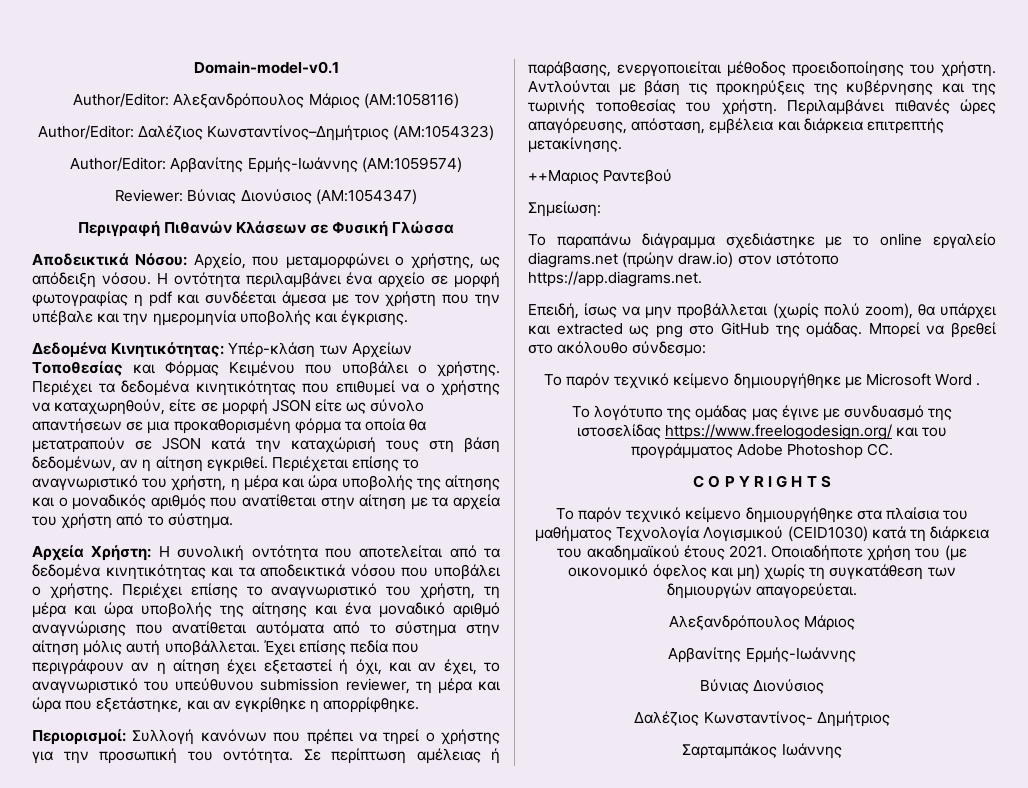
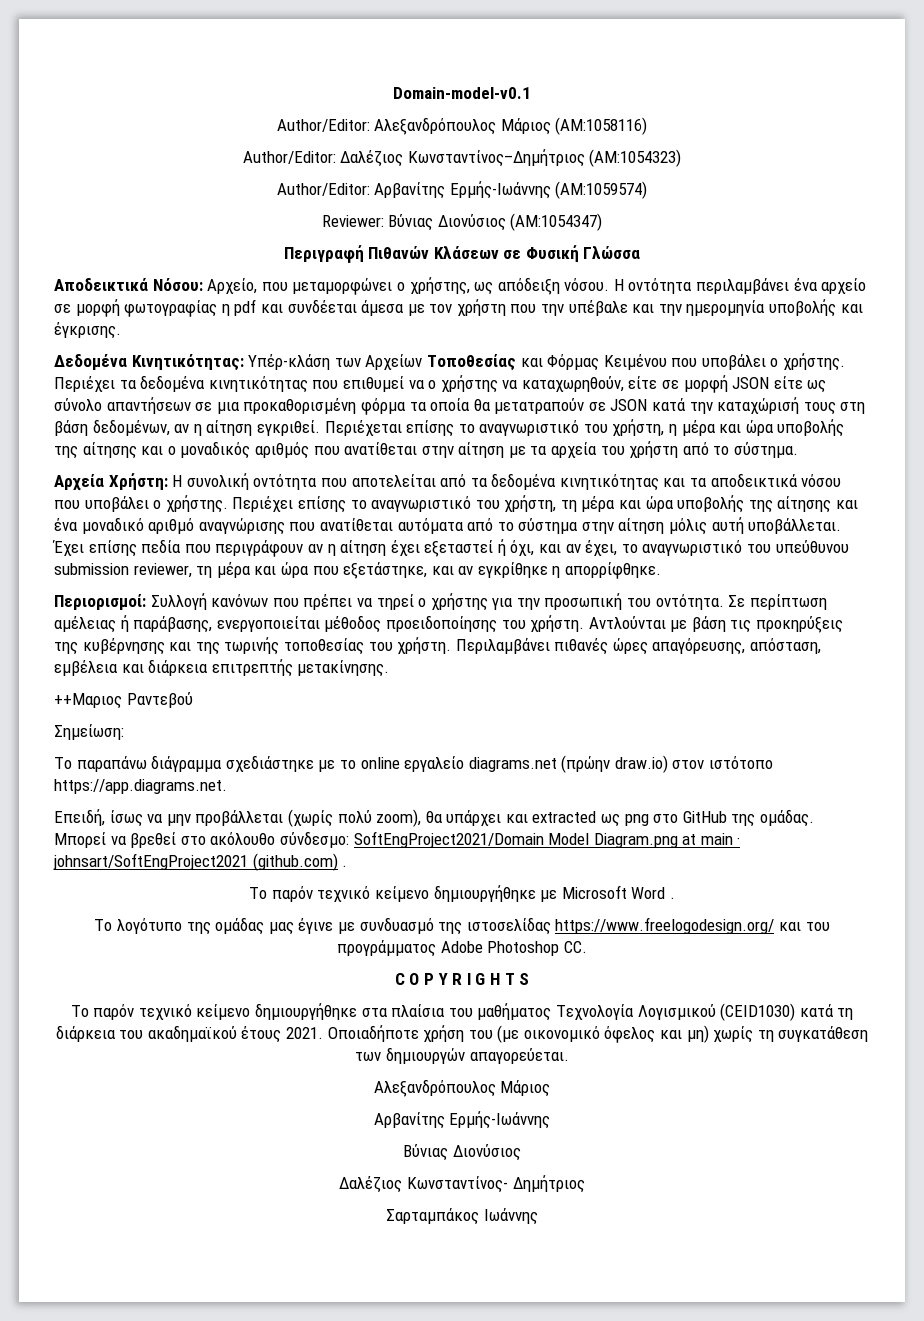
(707, 349) none -> [353,831,741,848] [53,853,348,871] SoftEngProject2021/Domain Model Diagram.png at main · johnsart/SoftEngProject2021 (github.com) .

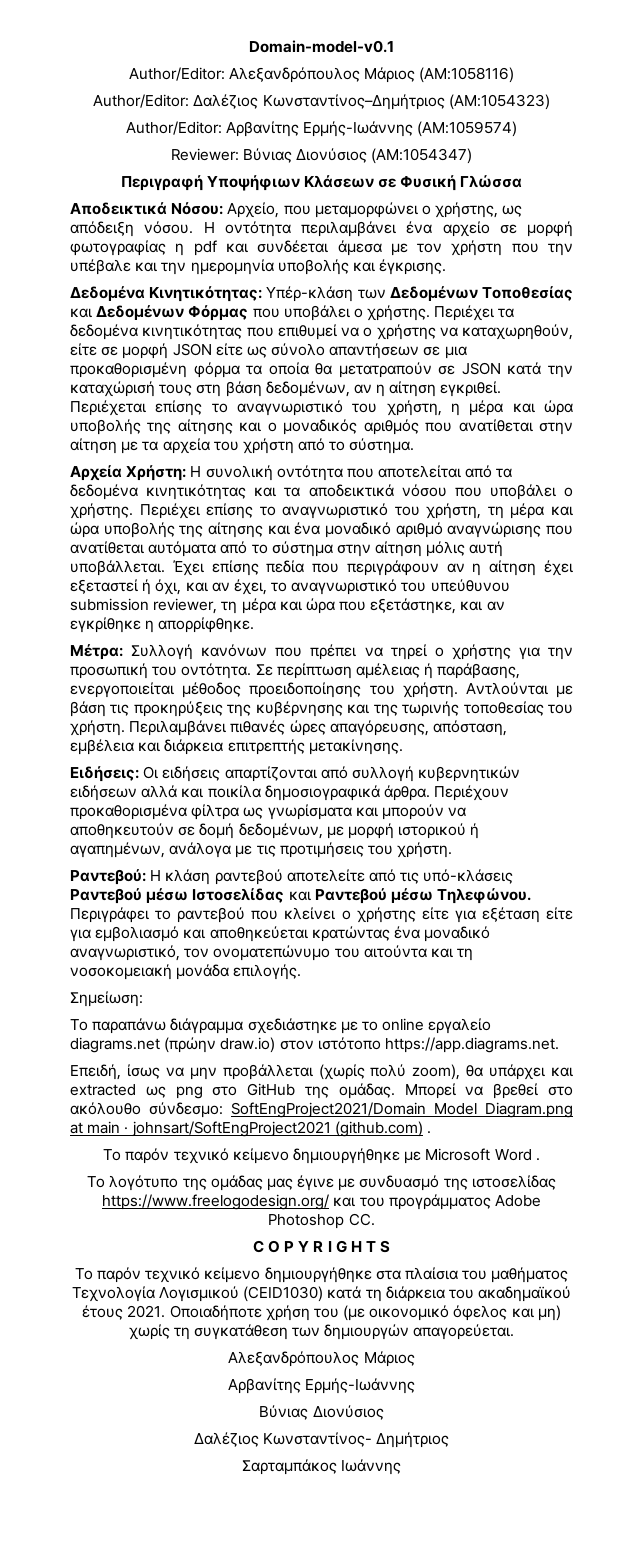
[368,246,430,259] Πιθανών -> [206,175,300,191] Υποψήφιων
[365,354,423,370] Αρχείων -> [389,286,478,301] Δεδομένων
[547,354,667,371] Φόρμας Κειμένου -> [96,305,249,321] Δεδομένων Φόρμας
[54,594,146,610] Περιορισμοί: -> [70,644,123,660] Μέτρα:
[54,692,193,709] ++Μαριος Ραντεβού -> [70,766,521,782] [70,785,510,801] [70,804,467,820] [70,823,480,839] [70,842,453,858] [70,869,514,885] [70,888,532,904] [70,907,574,923] [70,926,491,942] [70,945,474,961] [70,964,302,980] Ειδήσεις: Οι ειδήσεις απαρτίζονται από συλλογή κυβερνητικών ειδήσεων αλλά και ποικίλα δημοσιογραφικά άρθρα. Περιέχουν προκαθορισμένα φίλτρα ως γνωρίσματα και μπορούν να αποθηκευτούν σε δομή δεδομένων, με μορφή ιστορικού ή αγαπημένων, ανάλογα με τις προτιμήσεις του χρήστη. // Ραντεβού: Η κλάση ραντεβού αποτελείτε από τις υπό-κλάσεις Ραντεβού μέσω Ιστοσελίδας και Ραντεβού μέσω Τηλεφώνου. Περιγράφει το ραντεβού που κλείνει ο χρήστης είτε για εξέταση είτε για εμβολιασμό και αποθηκεύεται κρατώντας ένα μοναδικό αναγνωριστικό, τον ονοματεπώνυμο του αιτούντα και τη νοσοκομειακή μονάδα επιλογής.

